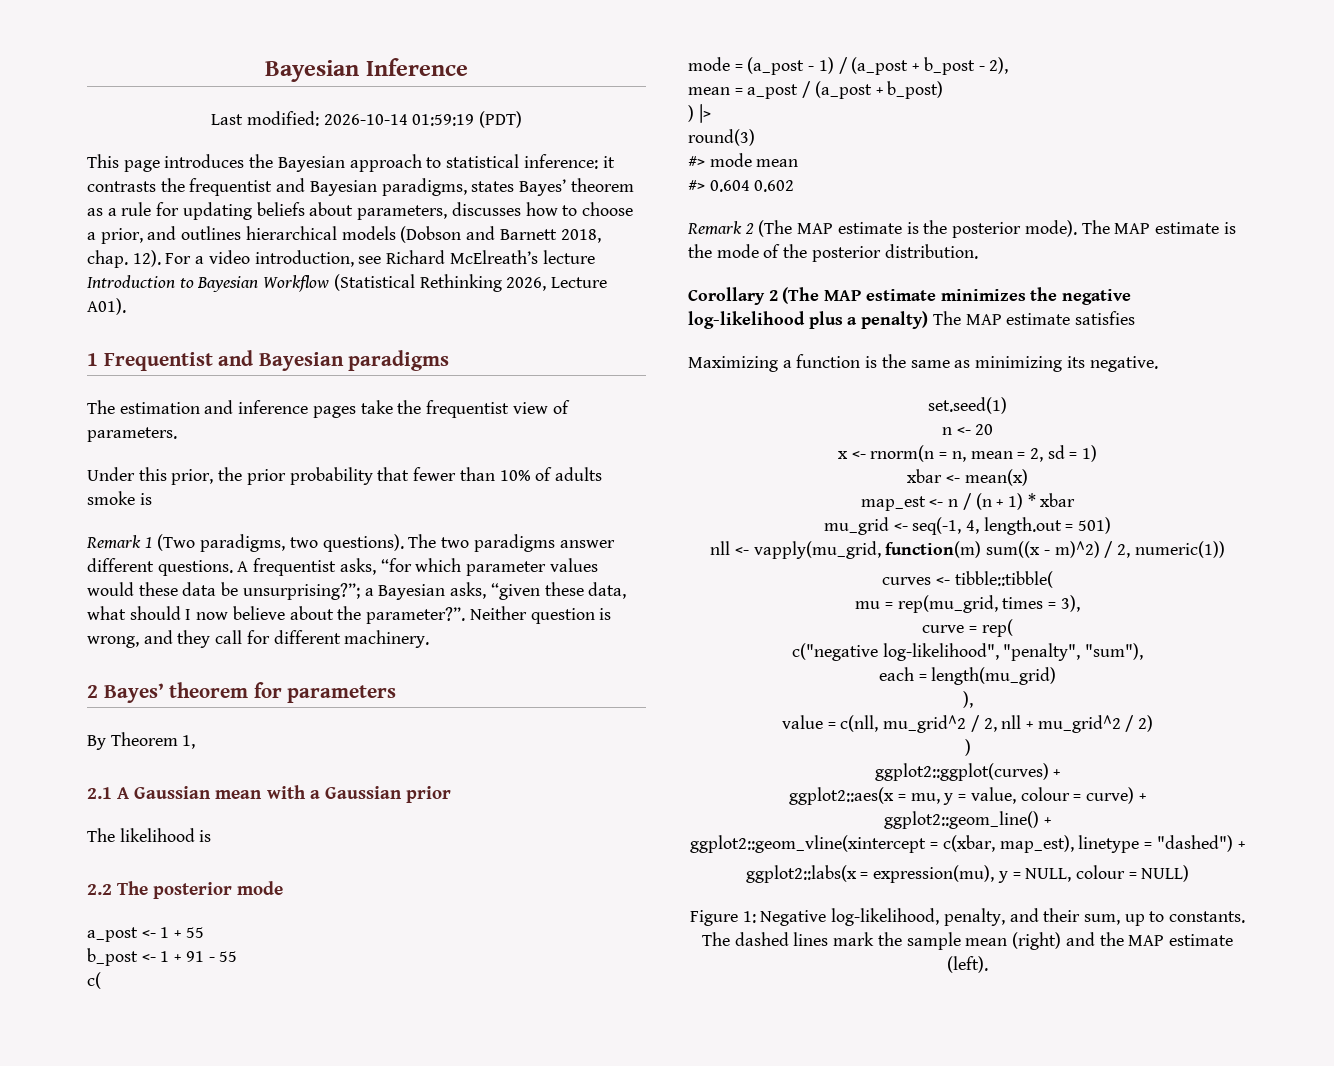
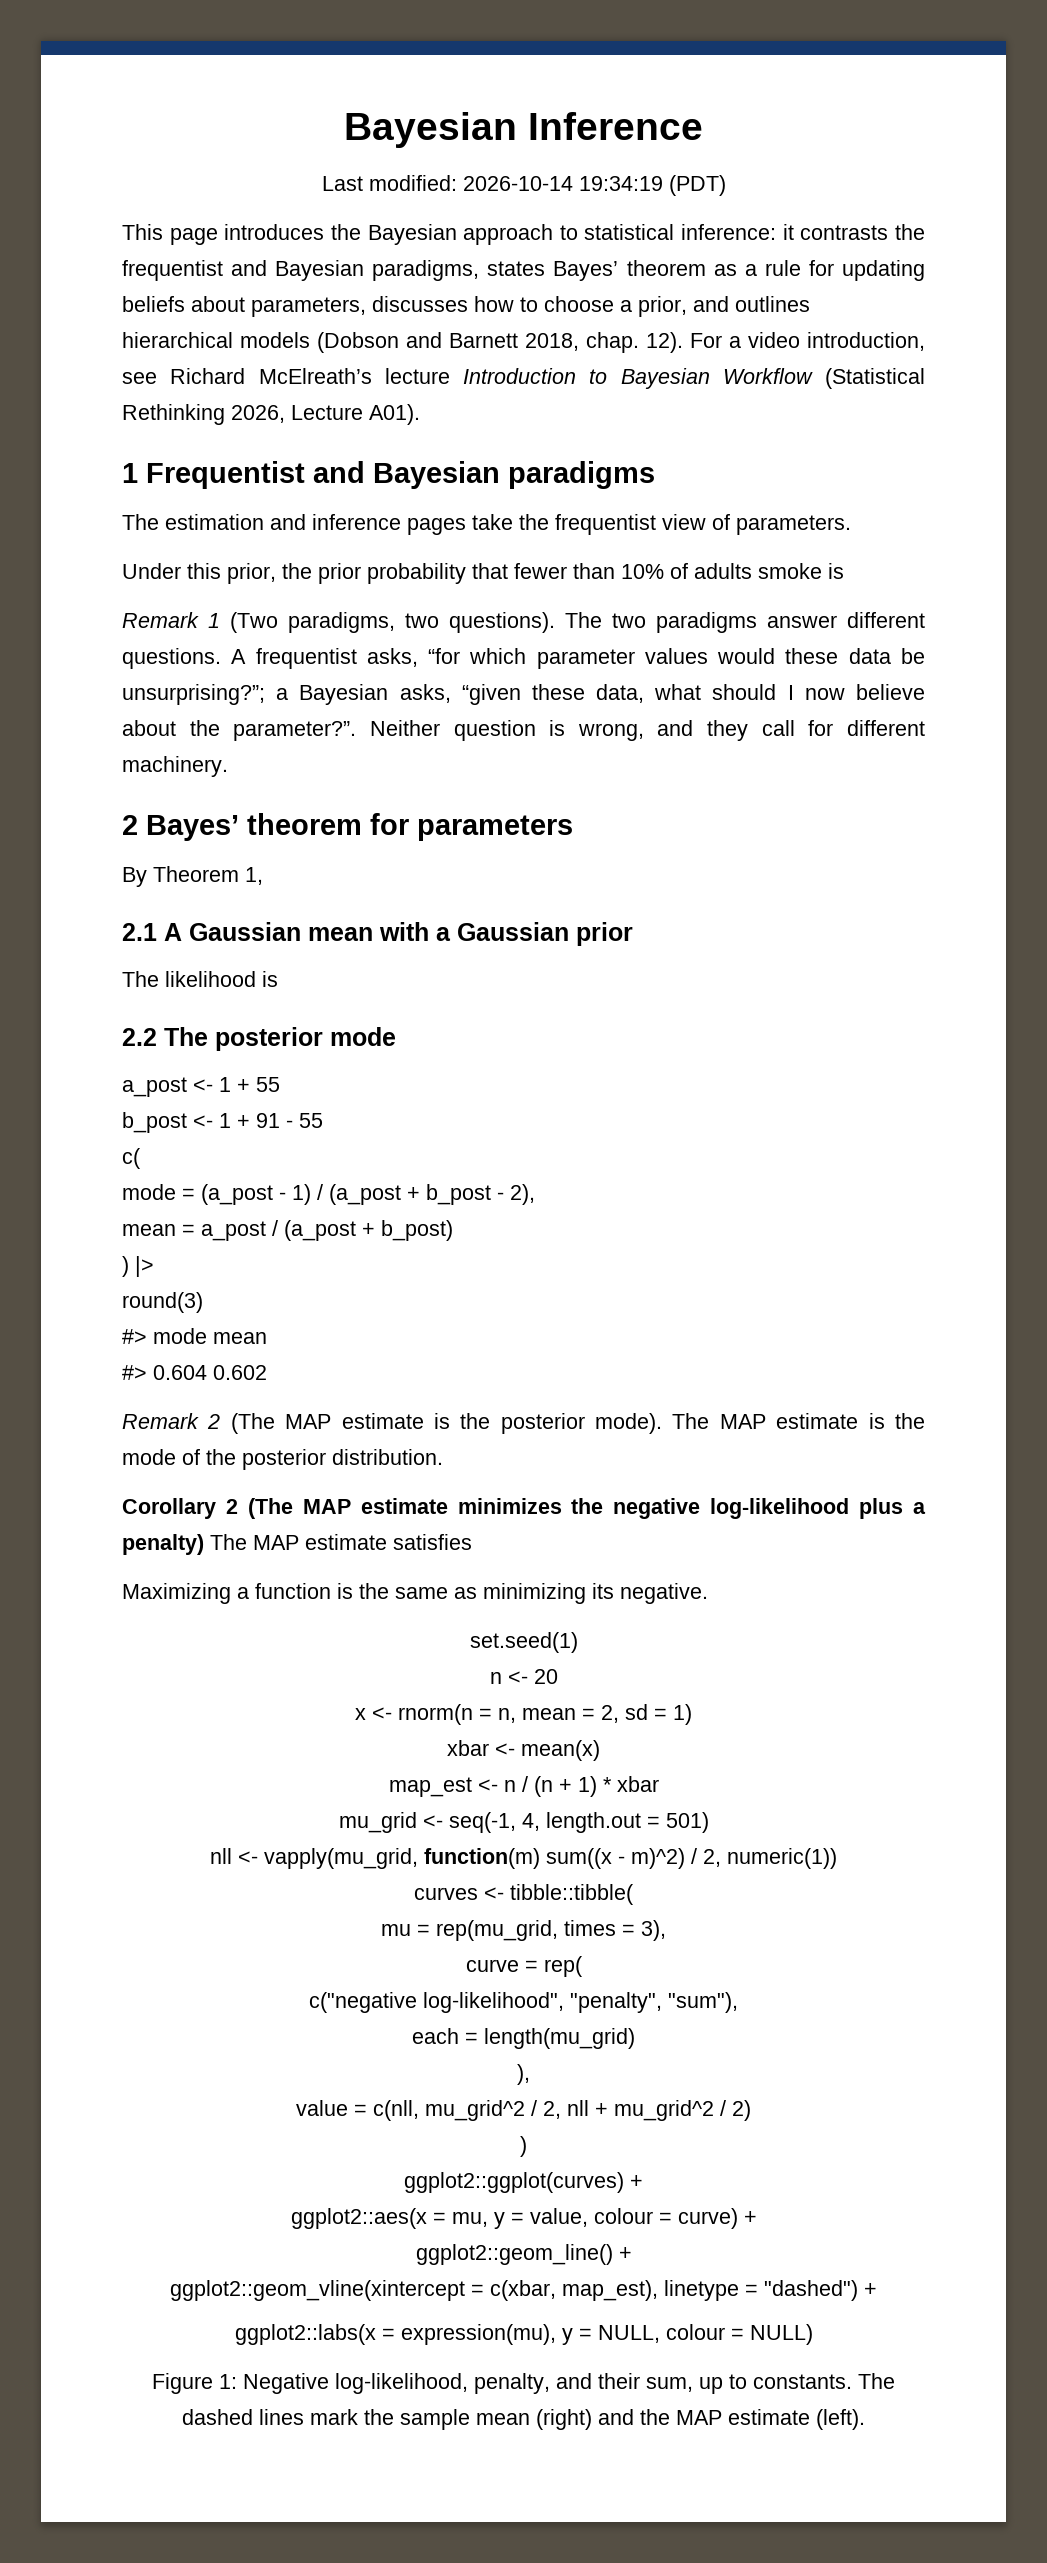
[412,114,475,126] 01:59:19 -> [578,176,663,191] 19:34:19

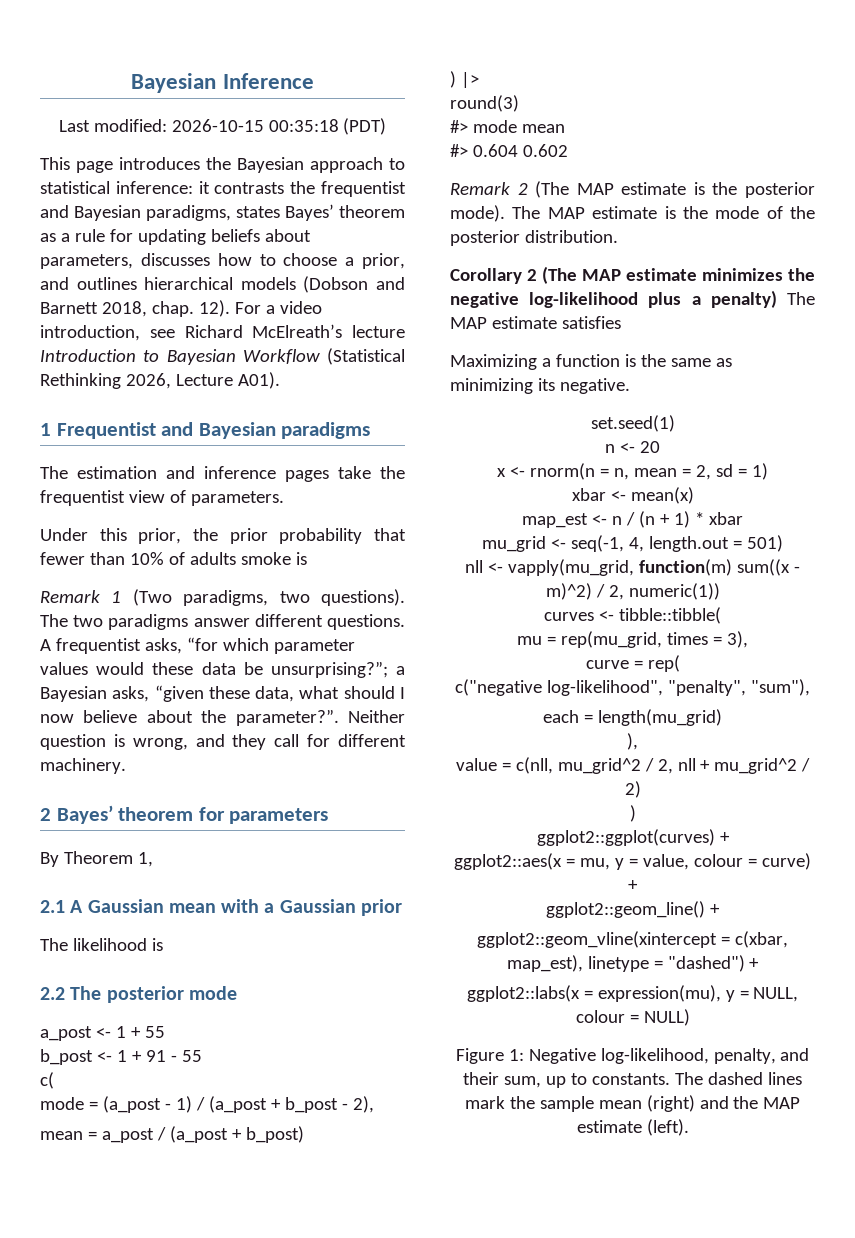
[462,176,663,191] 2026-10-14 19:34:19 -> [171,119,339,132] 2026-10-15 00:35:18

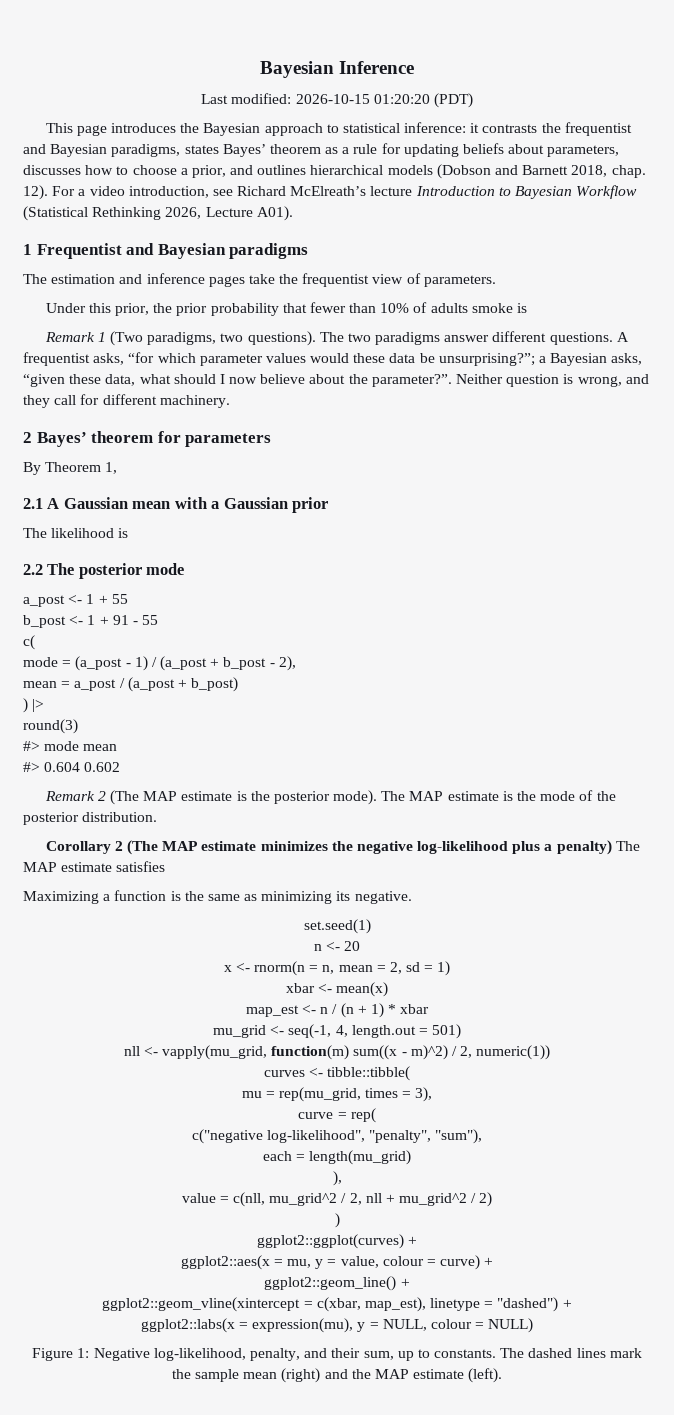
[268,119,339,132] 00:35:18 -> [373,94,430,104] 01:20:20

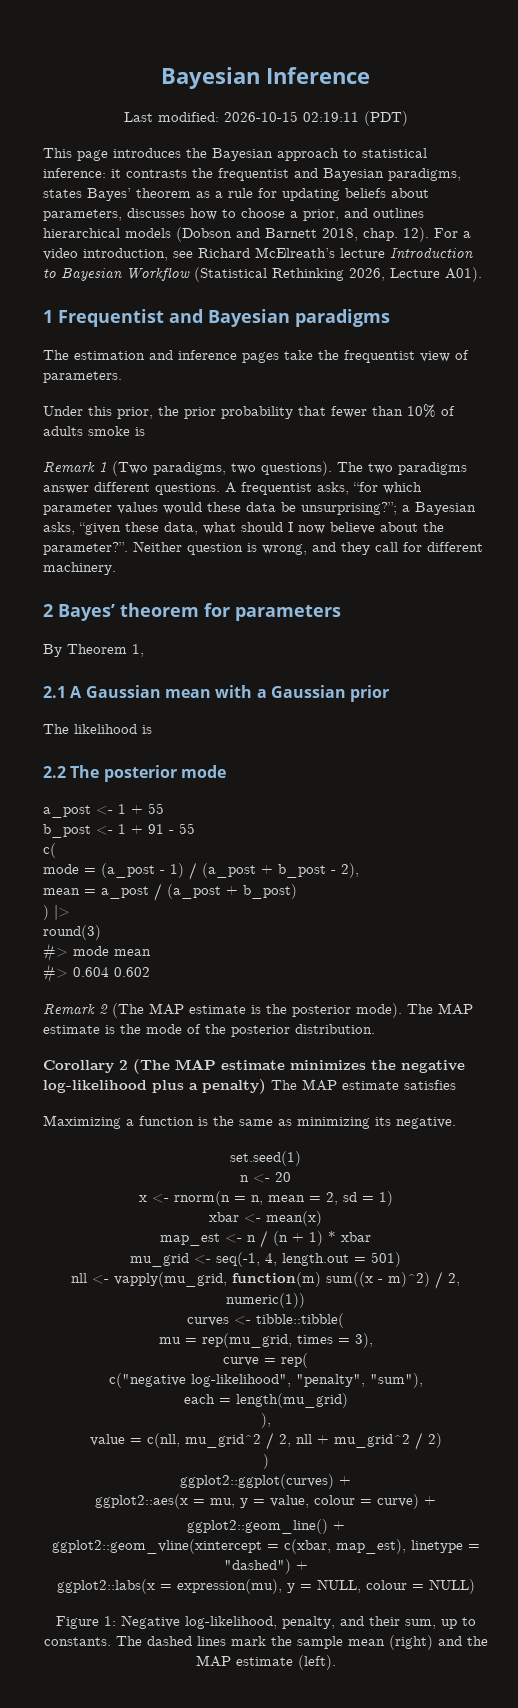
[373,94,430,104] 01:20:20 -> [302,112,359,122] 02:19:11

